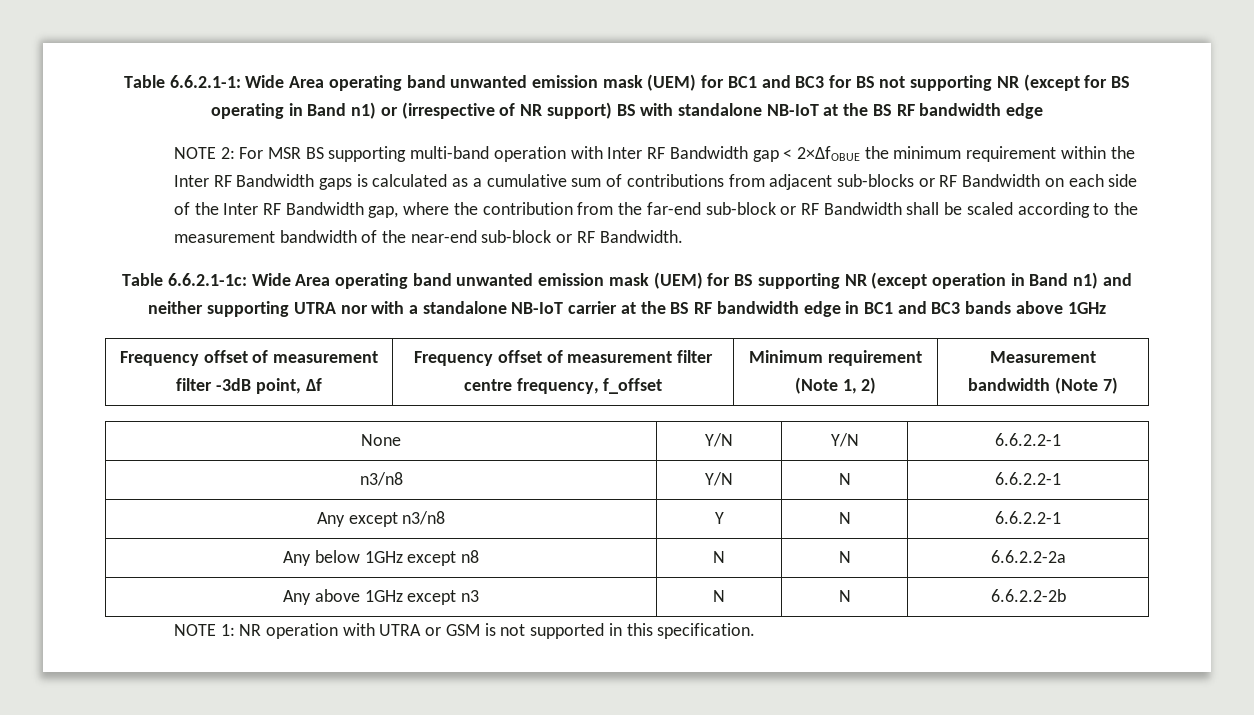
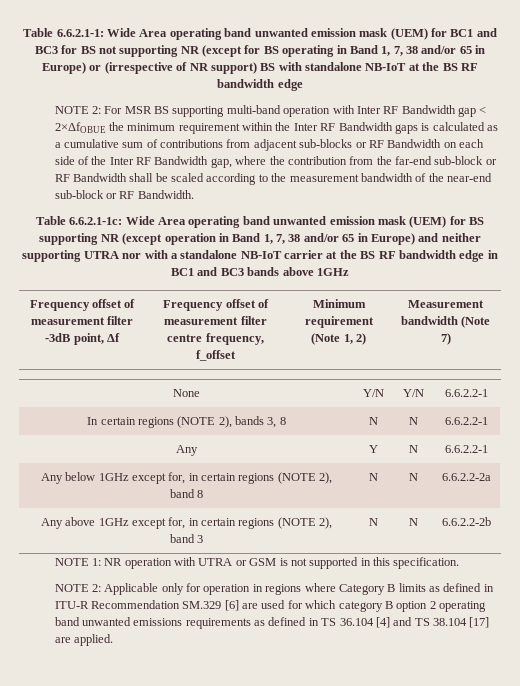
[351,102,377,119] n1) -> [381,45,486,56] [42,62,87,74] 1, 7, 38 and/or 65 in Europe)
[1073,272,1099,289] n1) -> [263,233,415,245] 1, 7, 38 and/or 65 in Europe)
[359,472,403,486] [705,472,733,486] [838,473,851,485] [995,472,1061,485] [316,511,446,527] n3/n8 | Y/N | N | 6.6.2.2-1 // Any except n3/n8 -> [87,416,286,428] [369,417,378,425] [408,417,418,425] [445,417,488,425] [176,445,198,456] In certain regions (NOTE 2), bands 3, 8 | N | N | 6.6.2.2-1 // Any
[460,550,479,563] n8 -> [168,472,333,484] [169,489,204,498] for, in certain regions (NOTE 2), band 8
[460,590,479,602] n3 -> [168,517,333,529] [169,534,204,543] for, in certain regions (NOTE 2), band 3
(756, 631) none -> [54,583,494,595] [54,600,487,612] [54,617,490,629] [54,634,113,646] // NOTE 2: Applicable only for operation in regions where Category B limits as defined in ITU-R Recommendation SM.329 [6] are used for which category B option 2 operating band unwanted emissions requirements as defined in TS 36.104 [4] and TS 38.104 [17] are applied.

